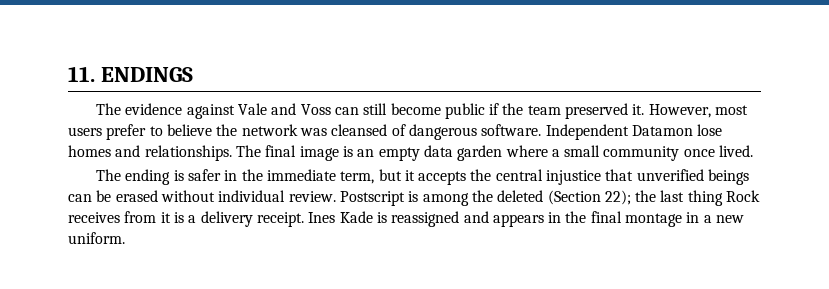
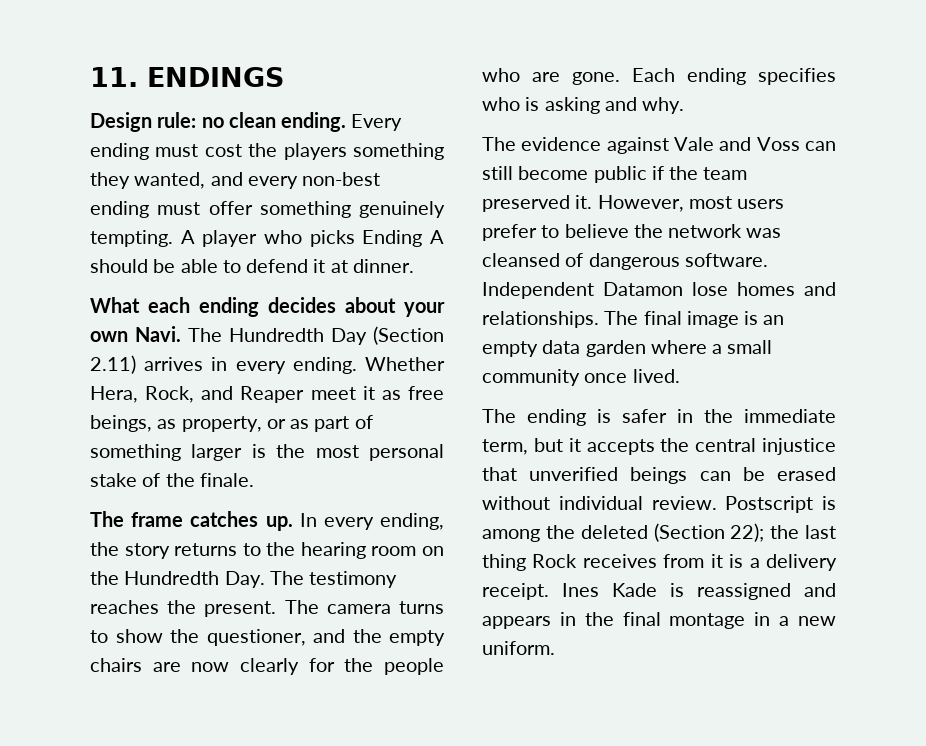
(194, 74) none -> [90,112,403,132] [90,143,444,160] [90,172,381,189] [90,201,445,218] [90,230,444,247] [90,259,414,273] [90,297,445,317] [90,326,444,345] [90,355,445,374] [90,386,445,403] [90,415,373,432] [90,444,444,461] [90,473,254,487] [90,511,444,531] [90,542,444,559] [90,571,398,588] [90,600,444,617] [90,629,445,646] [90,658,444,675] [482,68,836,85] [482,97,685,114] // Design rule: no clean ending. Every ending must cost the players something they wanted, and every non-best ending must offer something genuinely tempting. A player who picks Ending A should be able to defend it at dinner. // What each ending decides about your own Navi. The Hundredth Day (Section 2.11) arrives in every ending. Whether Hera, Rock, and Reaper meet it as free beings, as property, or as part of something larger is the most personal stake of the finale. // The frame catches up. In every ending, the story returns to the hearing room on the Hundredth Day. The testimony reaches the present. The camera turns to show the questioner, and the empty chairs are now clearly for the people who are gone. Each ending specifies who is asking and why.

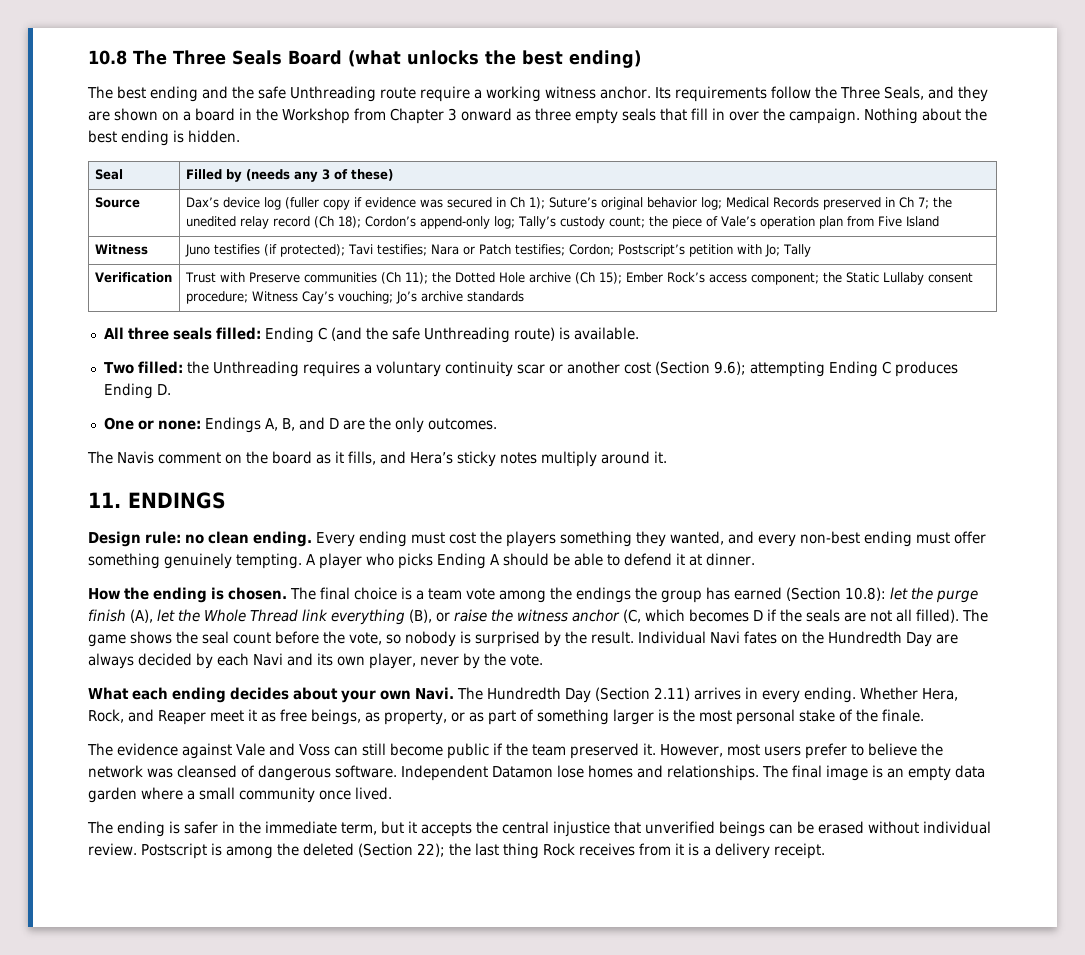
(90, 77) none -> [88,50,641,68] [87,86,988,102] [88,108,987,124] [88,130,240,146] [94,169,123,180] [185,169,393,182] [94,197,140,208] [185,197,952,210] [185,216,939,229] [94,244,148,255] [184,244,811,257] [94,272,172,283] [184,272,973,285] [185,291,524,304] [103,327,639,343] [103,361,958,377] [103,383,171,399] [103,417,497,433] [87,451,667,467] 10.8 The Three Seals Board (what unlocks the best ending) // The best ending and the safe Unthreading route require a working witness anchor. Its requirements follow the Three Seals, and they are shown on a board in the Workshop from Chapter 3 onward as three empty seals that fill in over the campaign. Nothing about the best ending is hidden. // Seal | Filled by (needs any 3 of these) // Source | Dax’s device log (fuller copy if evidence was secured in Ch 1); Suture’s original behavior log; Medical Records preserved in Ch 7; the unedited relay record (Ch 18); Cordon’s append-only log; Tally’s custody count; the piece of Vale’s operation plan from Five Island // Witness | Juno testifies (if protected); Tavi testifies; Nara or Patch testifies; Cordon; Postscript’s petition with Jo; Tally // Verification | Trust with Preserve communities (Ch 11); the Dotted Hole archive (Ch 15); Ember Rock’s access component; the Static Lullaby consent procedure; Witness Cay’s vouching; Jo’s archive standards // All three seals filled: Ending C (and the safe Unthreading route) is available. // Two filled: the Unthreading requires a voluntary continuity scar or another cost (Section 9.6); attempting Ending C produces Ending D. // One or none: Endings A, B, and D are the only outcomes. // The Navis comment on the board as it fills, and Hera’s sticky notes multiply around it. //
(414, 266) none -> [88,587,978,603] [88,609,988,625] [88,631,958,647] [88,653,543,669] // How the ending is chosen. The final choice is a team vote among the endings the group has earned (Section 10.8): let the purge finish (A), let the Whole Thread link everything (B), or raise the witness anchor (C, which becomes D if the seals are not all filled). The game shows the seal count before the vote, so nobody is surprised by the result. Individual Navi fates on the Hundredth Day are always decided by each Navi and its own player, never by the vote.
[90,511,444,531] [90,542,444,559] [90,571,398,588] [90,600,444,617] [90,629,445,646] [90,658,444,675] [482,68,836,85] [482,97,685,114] // The frame catches up. In every ending, the story returns to the hearing room on the Hundredth Day. The testimony reaches the present. The camera turns to show the questioner, and the empty chairs are now clearly for the people who are gone. Each ending specifies who is asking and why. -> (924, 715) none
[562,583,836,600] [482,612,836,629] [482,641,555,655] Ines Kade is reassigned and appears in the final montage in a new uniform. -> (825, 851) none

